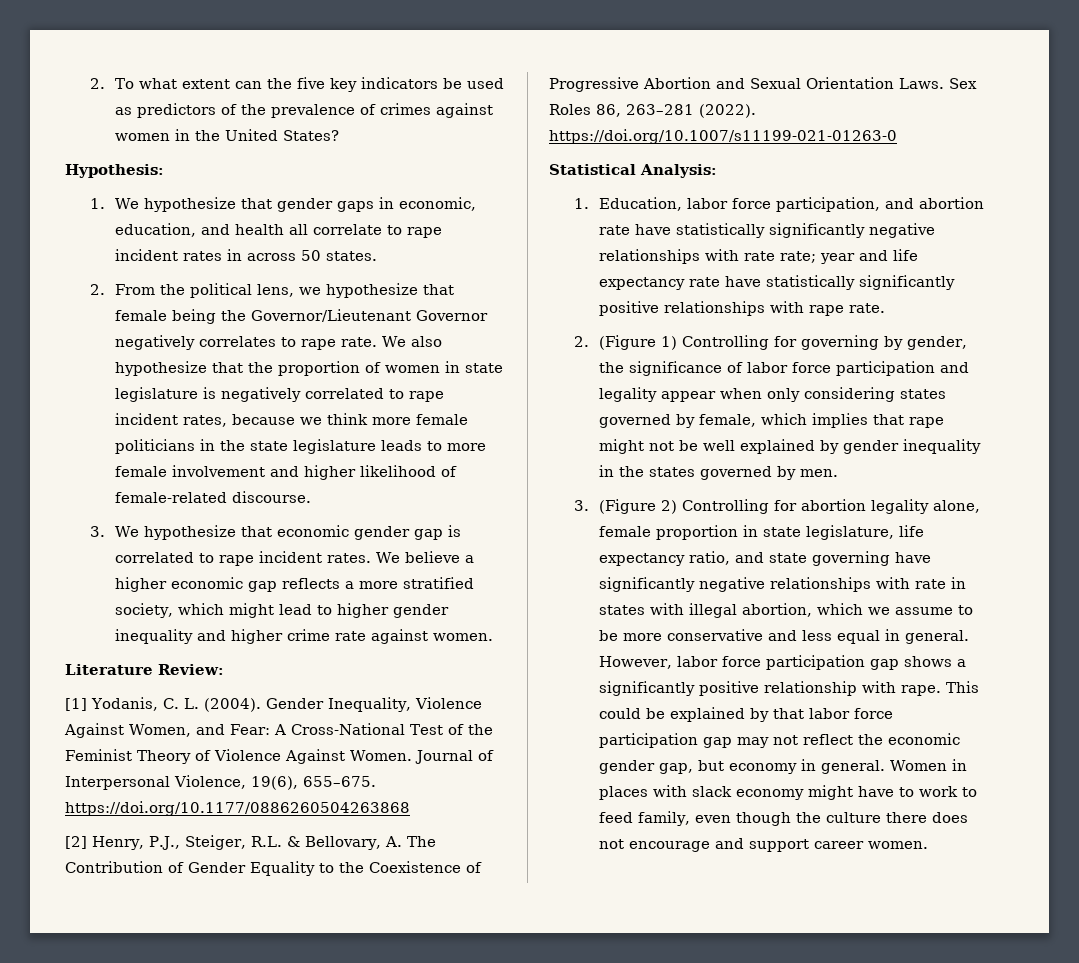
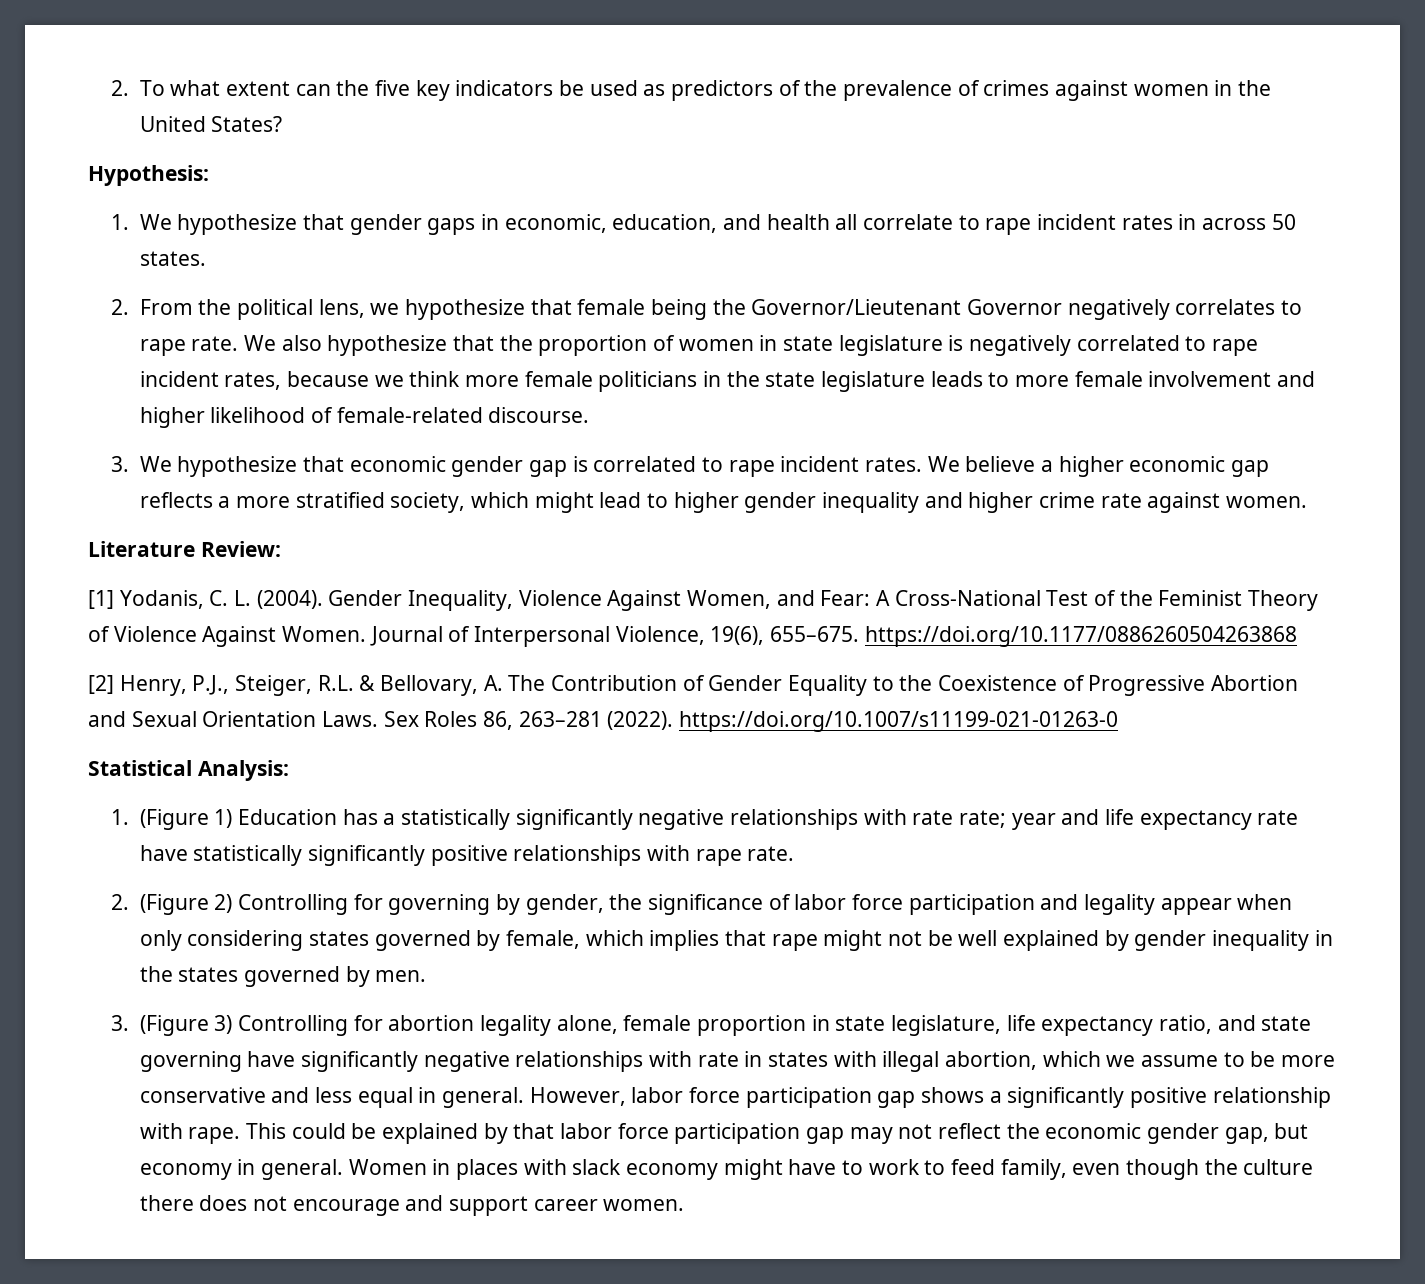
[598,197,984,212] [598,224,671,235] Education, labor force participation, and abortion rate have -> [139,809,396,830] (Figure 1) Education has a
[660,336,677,350] 1) -> [214,894,233,913] 2)
[660,500,677,514] 2) -> [214,1015,233,1034] 3)

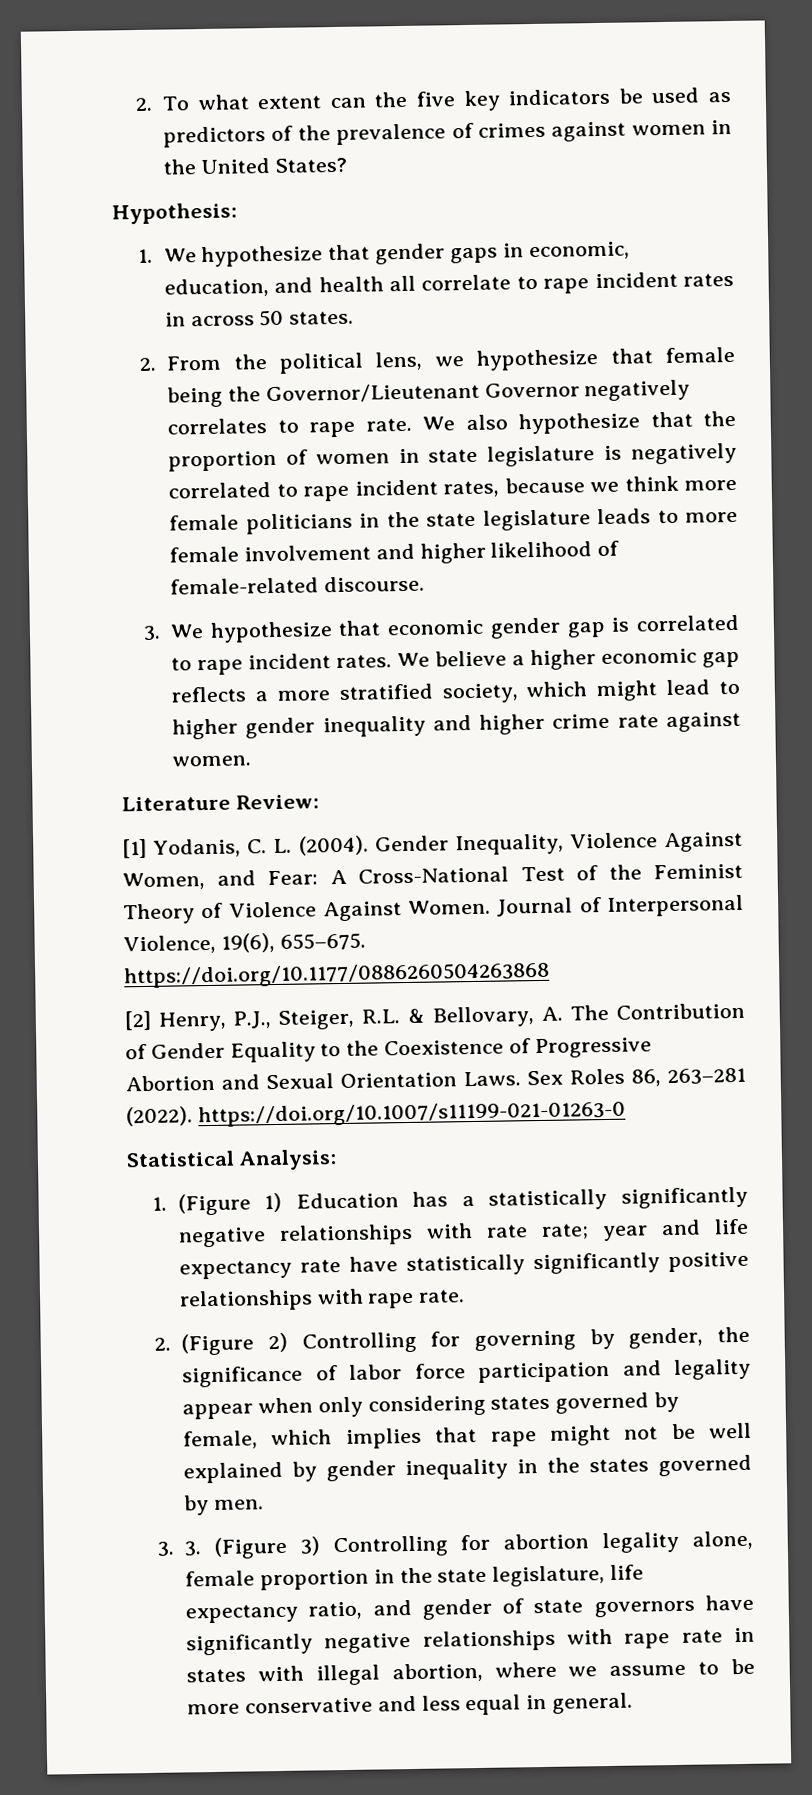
(130, 1023) none -> [184,1541,202,1557] 3.
(830, 1023) none -> [399,1567,433,1584] the
[1261,1016,1312,1031] [139,1051,242,1072] state governing -> [421,1598,695,1620] gender of state governors
(692, 1059) none -> [624,1633,671,1649] rape
[1042,1051,1101,1067] which -> [494,1661,557,1678] where
[529,1087,1331,1108] [139,1123,1309,1144] [139,1159,1314,1180] [139,1195,685,1216] However, labor force participation gap shows a significantly positive relationship with rape. This could be explained by that labor force participation gap may not reflect the economic gender gap, but economy in general. Women in places with slack economy might have to work to feed family, even though the culture there does not encourage and support career women. -> (633, 1703) none

